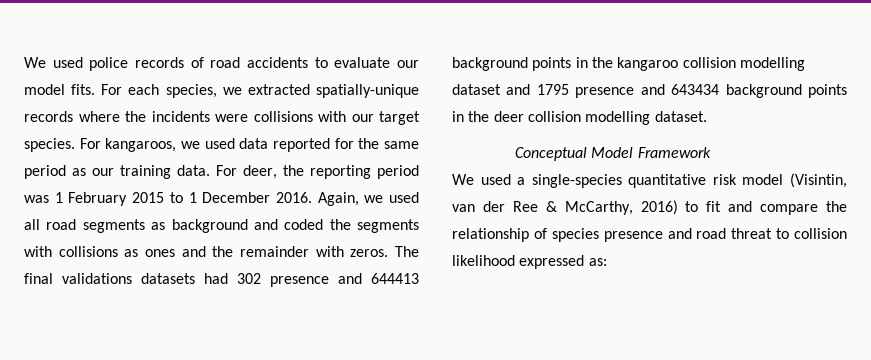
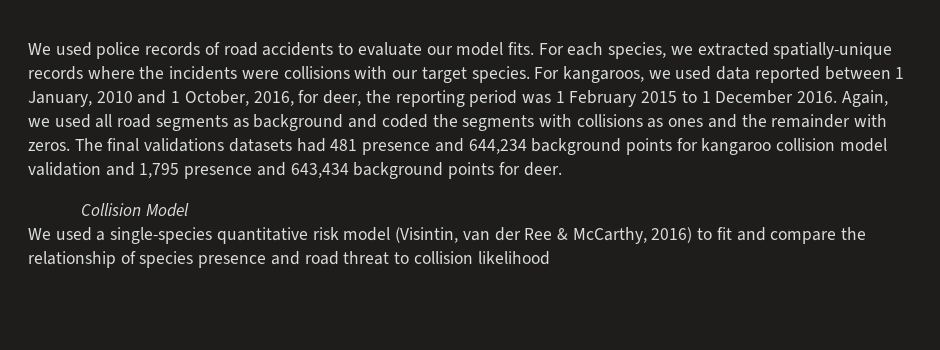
[334,138,420,149] [24,165,237,179] for the same period as our training data. For -> [824,66,905,80] [28,90,320,107] between 1 January, 2010 and 1 October, 2016, for
[237,273,419,287] [452,57,805,71] [452,84,847,98] [452,111,707,125] [514,147,587,161] 302 presence and 644413 background points in the kangaroo collision modelling dataset and 1795 presence and 643434 background points in the deer collision modelling dataset. // Conceptual -> [330,138,887,155] [28,162,562,179] [80,203,141,216] 481 presence and 644,234 background points for kangaroo collision model validation and 1,795 presence and 643,434 background points for deer. // Collision
[637,147,711,158] Framework -> (189, 210) none
[519,255,607,269] expressed as: -> (550, 258) none

